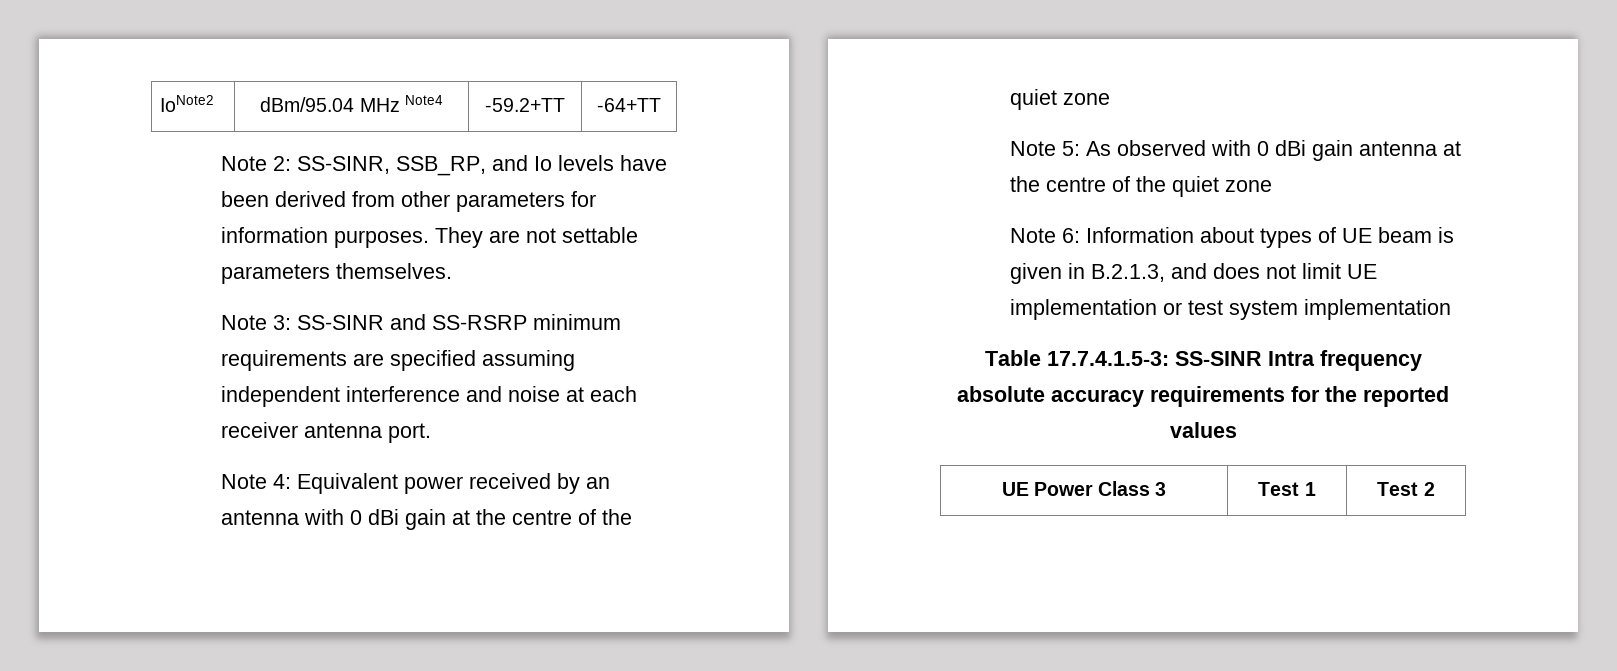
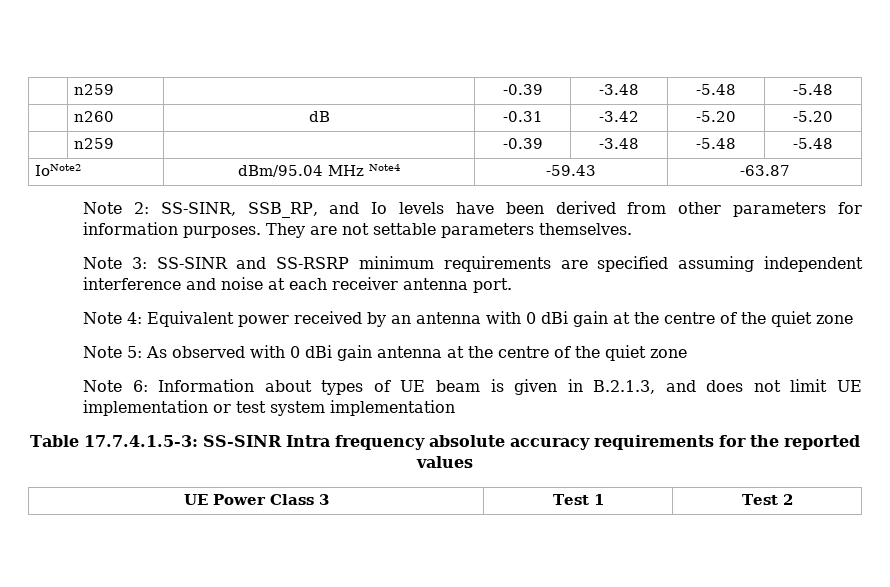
(160, 103) none -> [74,84,115,95] [502,84,543,95] [599,84,639,95] [696,84,736,95] [793,84,833,95] [74,111,115,122] [308,111,330,122] [502,111,543,122] [599,111,639,122] [696,111,736,122] [793,111,833,122] [74,138,115,149] [502,138,543,149] [599,138,639,149] [696,138,736,149] [793,138,833,149] | n259 | | -0.39 | -3.48 | -5.48 | -5.48 // | n260 | dB | -0.31 | -3.42 | -5.20 | -5.20 // | n259 | | -0.39 | -3.48 | -5.48 | -5.48 //
[485,98,565,112] [597,98,661,112] -59.2+TT | -64+TT -> [546,165,596,176] [739,165,790,176] -59.43 | -63.87

